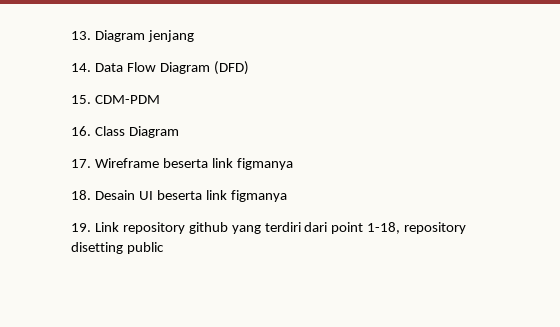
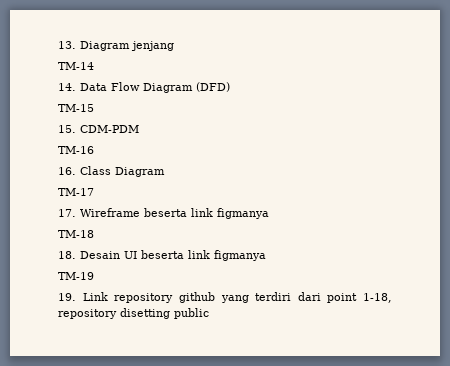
(194, 36) none -> [58,62,94,70] // TM-14
(249, 68) none -> [58,104,94,112] // TM-15
(160, 99) none -> [58,146,94,154] // TM-16
(179, 132) none -> [58,188,94,196] // TM-17
(293, 164) none -> [58,230,94,238] // TM-18
(287, 196) none -> [58,272,94,280] // TM-19

